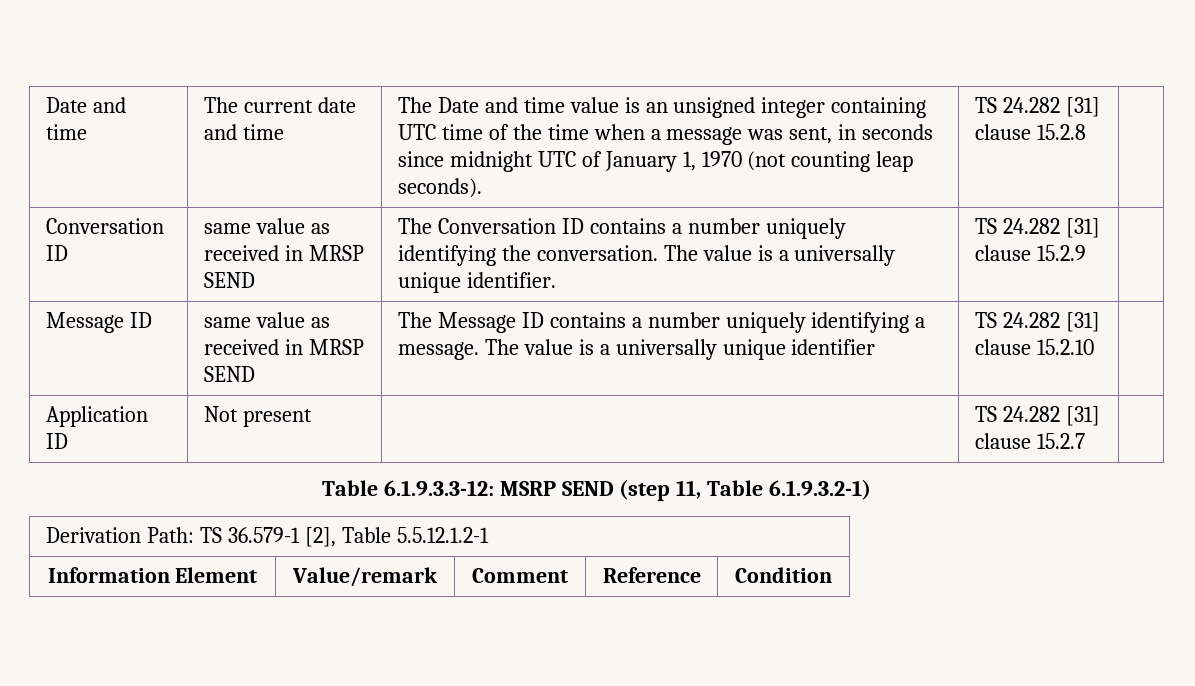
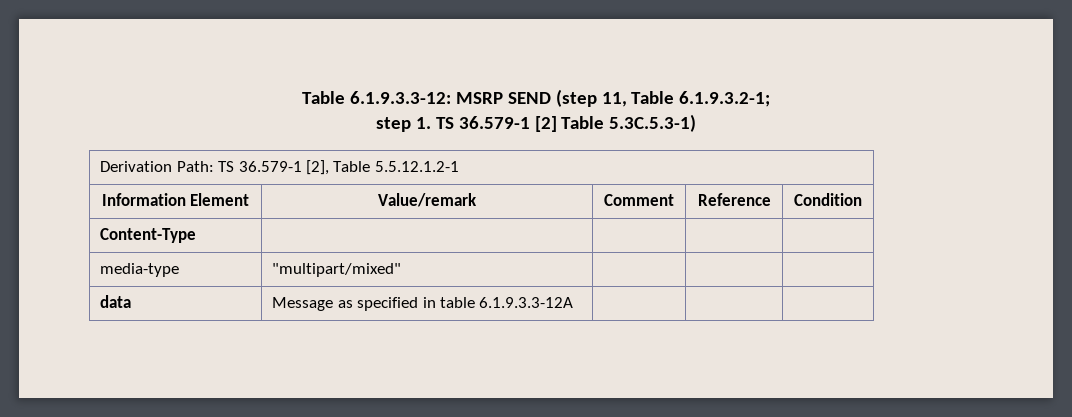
[45,97,126,113] [45,124,87,140] [203,97,356,113] [203,124,284,140] [397,97,927,118] [397,124,934,145] [397,151,914,172] [397,178,482,198] [974,97,1100,117] [974,124,1086,140] [45,218,164,234] [45,245,68,261] [203,218,330,234] [203,245,364,261] [203,272,255,288] [397,218,846,239] [397,245,896,266] [397,272,556,293] [974,218,1100,238] [974,245,1086,261] [45,312,152,333] [203,312,330,328] [203,339,364,355] [203,366,255,382] [397,312,926,333] [397,339,876,360] [974,312,1100,332] [974,339,1094,355] [45,406,148,427] [45,433,68,449] [203,406,312,427] [974,406,1100,426] [974,433,1085,449] Date and time | The current date and time | The Date and time value is an unsigned integer containing UTC time of the time when a message was sent, in seconds since midnight UTC of January 1, 1970 (not counting leap seconds). | TS 24.282 [31] clause 15.2.8 | // Conversation ID | same value as received in MRSP SEND | The Conversation ID contains a number uniquely identifying the conversation. The value is a universally unique identifier. | TS 24.282 [31] clause 15.2.9 | // Message ID | same value as received in MRSP SEND | The Message ID contains a number uniquely identifying a message. The value is a universally unique identifier | TS 24.282 [31] clause 15.2.10 | // Application ID | Not present | | TS 24.282 [31] clause 15.2.7 | // -> (301, 97) none
[769,479,872,500] 6.1.9.3.2-1) -> [679,91,771,107] [375,114,697,132] 6.1.9.3.2-1; // step 1. TS 36.579-1 [2] Table 5.3C.5.3-1)
(832, 575) none -> [100,228,197,243] [100,263,180,277] [272,263,402,277] [100,295,132,308] [272,297,574,311] // Content-Type | | | | // media-type | "multipart/mixed" | | | // data | Message as specified in table 6.1.9.3.3-12A | | |

